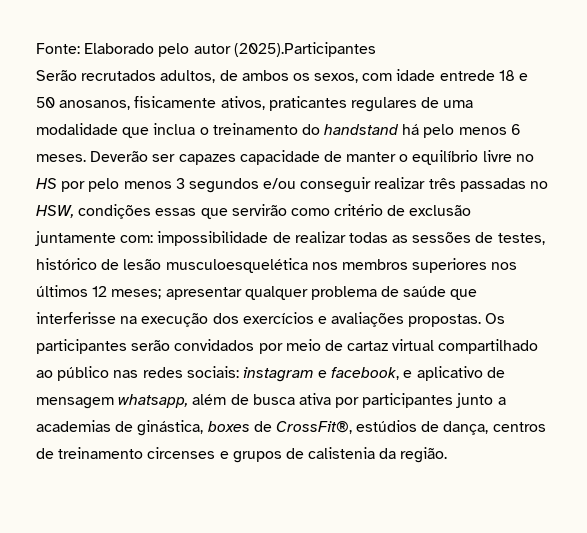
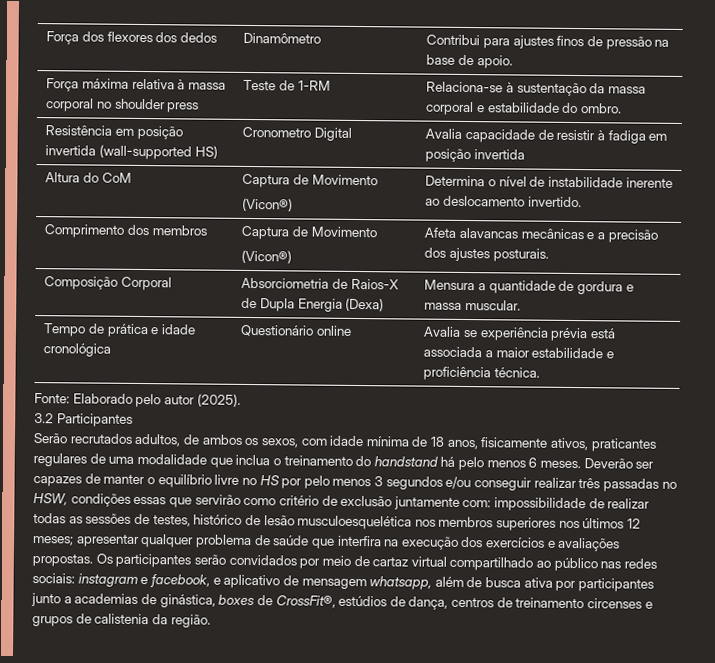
(36, 48) none -> [46,31,217,45] [243,32,322,44] [426,34,670,50] [426,54,513,69] [46,78,226,92] [46,98,200,113] [243,79,331,91] [426,81,646,97] [426,101,622,116] [45,125,183,140] [45,144,218,160] [242,126,352,141] [425,128,668,144] [425,148,525,163] [45,172,132,183] [242,173,378,188] [242,197,294,212] [425,175,673,188] [425,195,582,208] [44,224,207,238] [241,225,377,240] [241,249,293,264] [424,227,658,243] [424,247,549,262] [44,276,172,291] [241,277,399,290] [241,297,385,312] [424,279,634,295] [424,299,521,311] [43,323,196,338] [43,343,112,357] [240,324,352,337] [423,326,616,342] [423,346,614,359] [423,366,540,381] Força dos flexores dos dedos | Dinamômetro | Contribui para ajustes finos de pressão na base de apoio. // Força máxima relativa à massa corporal no shoulder press | Teste de 1-RM | Relaciona-se à sustentação da massa corporal e estabilidade do ombro. // Resistência em posição invertida (wall-supported HS) | Cronometro Digital | Avalia capacidade de resistir à fadiga em posição invertida // Altura do CoM | Captura de Movimento // (Vicon®) | Determina o nível de instabilidade inerente ao deslocamento invertido. // Comprimento dos membros | Captura de Movimento // (Vicon®) | Afeta alavancas mecânicas e a precisão dos ajustes posturais. // Composição Corporal | Absorciometria de Raios-X de Dupla Energia (Dexa) | Mensura a quantidade de gordura e massa muscular. // Tempo de prática e idade cronológica | Questionário online | Avalia se experiência prévia está associada a maior estabilidade e proficiência técnica. //
[233,42,376,57] (2025).Participantes -> [196,393,241,407] [34,413,133,427] (2025). // 3.2 Participantes
[439,70,529,81] [36,97,131,110] entrede 18 e 50 anosanos, -> [365,436,479,450] mínima de 18 anos,
[239,150,320,165] capacidade -> (82, 481) none
[36,312,116,324] interferisse -> [337,535,382,547] interfira

